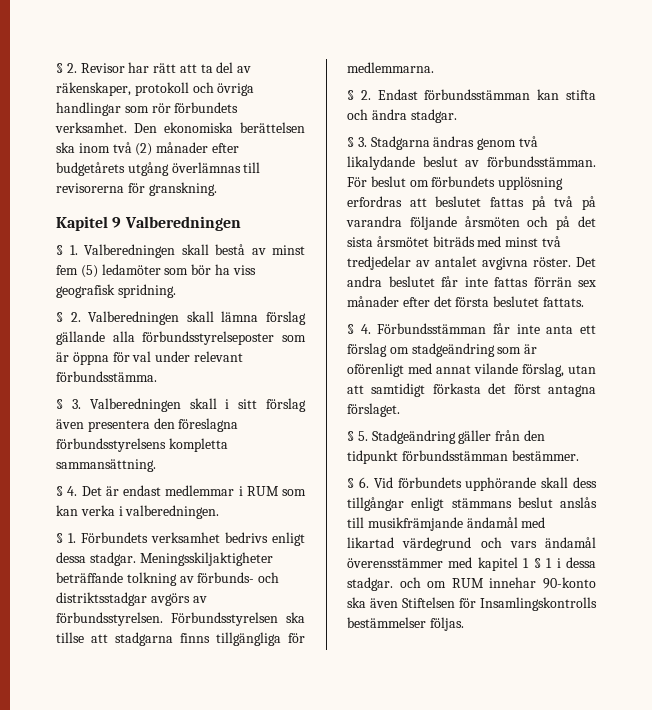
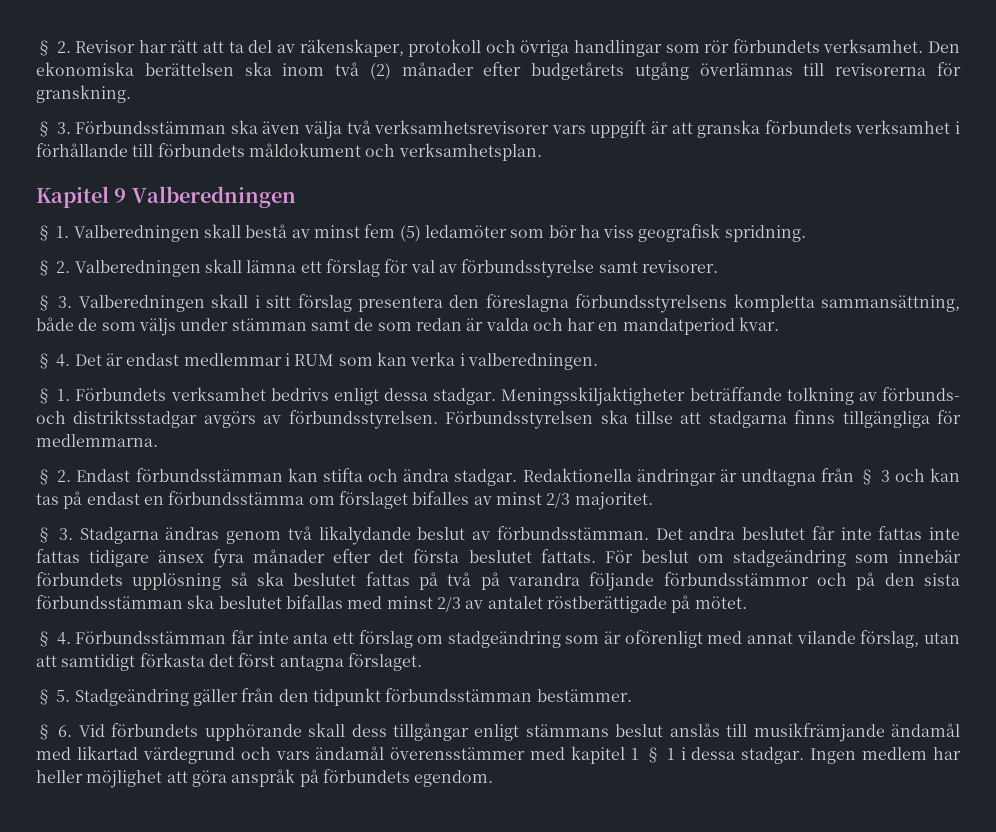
(217, 189) none -> [36,120,961,139] [36,143,542,161] // § 3. Förbundsstämman ska även välja två verksamhetsrevisorer vars uppgift är att granska förbundets verksamhet i förhållande till förbundets måldokument och verksamhetsplan.
[266,311,306,325] [56,331,306,345] [56,351,243,365] [56,371,157,382] förslag gällande alla förbundsstyrelseposter som är öppna för val under relevant förbundsstämma. -> [300,259,718,278] ett förslag för val av förbundsstyrelse samt revisorer.
[56,419,84,429] även -> (352, 303) none
[56,459,156,472] sammansättning. -> [821,295,960,312] [36,317,780,336] sammansättning, både de som väljs under stämman samt de som redan är valda och har en mandatperiod kvar.
(457, 116) none -> [522,468,960,486] [36,491,653,510] Redaktionella ändringar är undtagna från § 3 och kan tas på endast en förbundsstämma om förslaget bifalles av minst 2/3 majoritet.
[347,176,564,190] [347,196,427,207] För beslut om förbundets upplösning erfordras att -> [655,526,960,540] [36,549,962,568] [36,572,284,590] Det andra beslutet får inte fattas inte fattas tidigare änsex fyra månader efter det första beslutet fattats. För beslut om stadgeändring som innebär förbundets upplösning så ska
[464,216,520,227] årsmöten -> [663,572,809,586] förbundsstämmor
[578,216,596,227] [347,236,561,247] [347,256,596,270] [347,276,596,287] [347,296,584,307] det sista årsmötet biträds med minst två tredjedelar av antalet avgivna röster. Det andra beslutet får inte fattas förrän sex månader efter det första beslutet fattats. -> [884,573,961,586] [36,595,747,613] den sista förbundsstämman ska beslutet bifallas med minst 2/3 av antalet röstberättigade på mötet.
[399,577,596,589] [347,597,597,611] [347,617,464,631] och om RUM innehar 90-konto ska även Stiftelsen för Insamlingskontrolls bestämmelser följas. -> [810,747,961,764] [36,769,494,788] Ingen medlem har heller möjlighet att göra anspråk på förbundets egendom.

